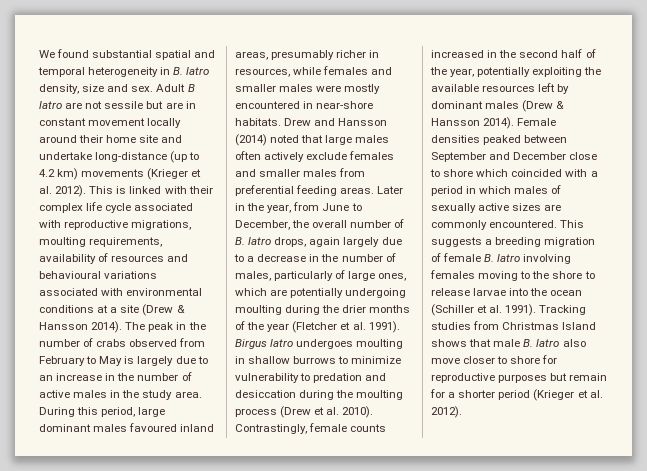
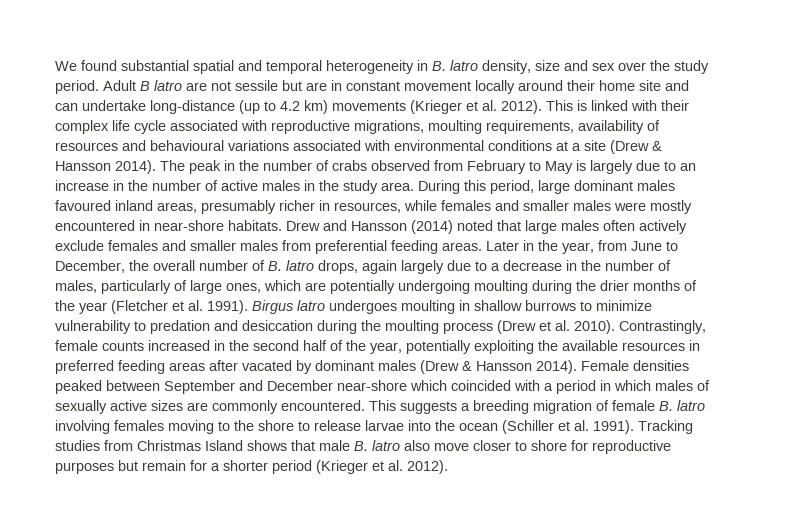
[131,86,154,92] sex. -> [592,60,709,74] [55,80,99,94] sex over the study period.
(183, 139) none -> [55,103,78,111] can
[538,83,556,92] left -> [689,340,700,351] [55,360,292,374] in preferred feeding areas after vacated
[569,152,598,160] [430,169,474,177] close to shore -> [337,380,407,391] near-shore

